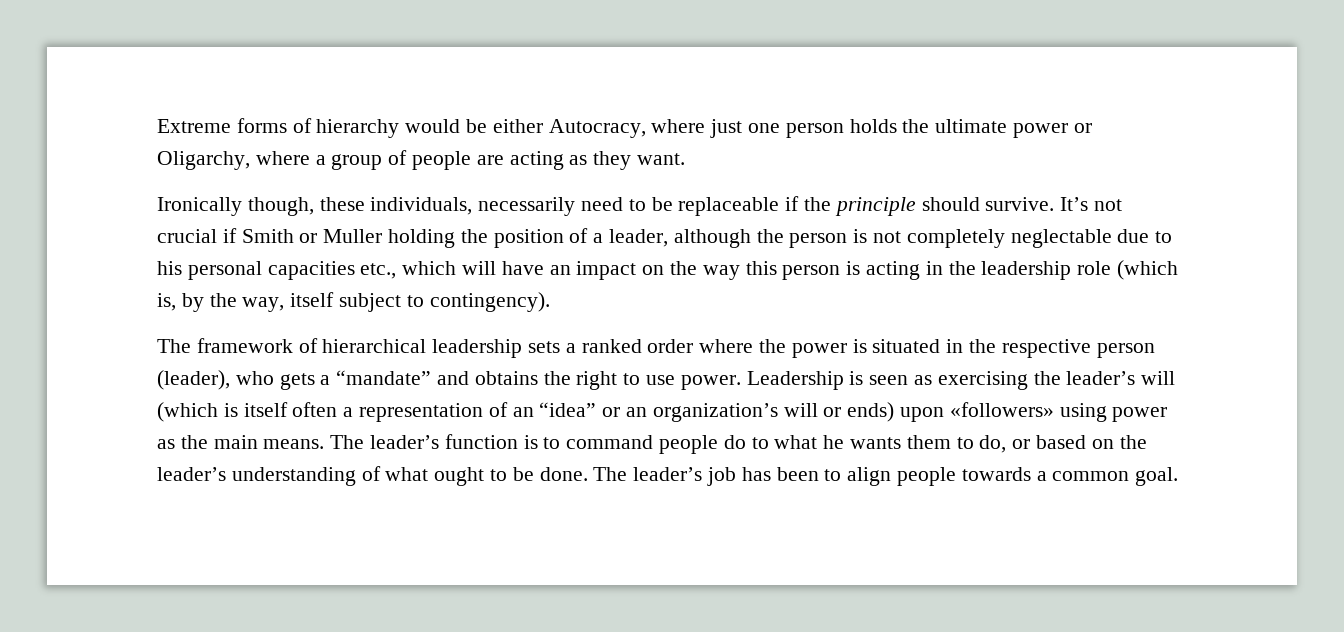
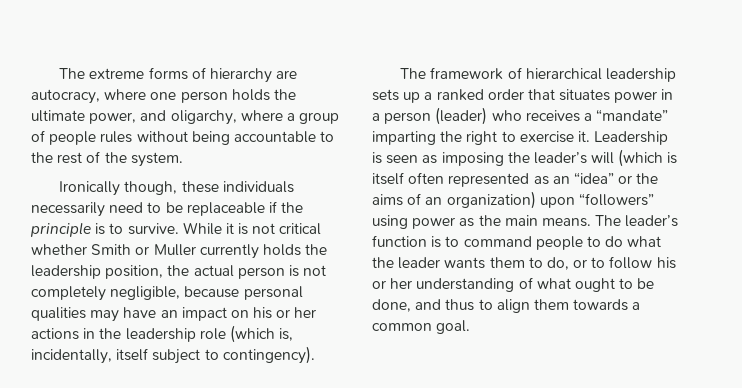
[157,119,231,133] Extreme -> [59,68,145,79] The extreme
[405,119,743,138] would be either Autocracy, where just -> [276,70,298,79] [31,89,147,104] are autocracy, where
[1013,123,1092,138] [157,151,250,170] power or Oligarchy, -> [89,110,237,125] power, and oligarchy,
[476,151,686,170] are acting as they want. -> [100,131,335,145] [31,151,183,167] rules without being accountable to the rest of the system.
[370,197,473,215] individuals, -> [222,181,294,193] individuals
[921,197,1123,211] [157,228,1173,248] [157,261,921,280] should survive. It’s not crucial if Smith or Muller holding the position of a leader, although the person is not completely neglectable due to his personal capacities etc., which will have an impact on the way this person is acting -> [95,222,322,235] [31,244,328,259] [31,265,327,279] [31,286,303,301] [31,307,317,322] [31,328,79,340] is to survive. While it is not critical whether Smith or Muller currently holds the leadership position, the actual person is not completely negligible, because personal qualities may have an impact on his or her actions
[181,293,285,312] by the way, -> [31,349,112,364] incidentally,
(561, 347) none -> [403,92,421,103] up
[699,339,1155,358] [157,370,538,390] where the power is situated in the respective person (leader), who gets a “mandate” and obtains -> [527,89,674,103] [372,107,669,125] [372,131,436,145] that situates power in a person (leader) who receives a “mandate” imparting
[646,375,741,390] use power. -> [519,131,590,143] exercise it.
[937,371,1028,390] exercising -> [441,152,504,166] imposing
[343,402,1054,422] a representation of an “idea” or an organization’s will or ends) upon «followers» -> [448,172,659,187] [372,191,654,209] represented as an “idea” or the aims of an organization) upon “followers”
[723,435,845,449] do to what he -> [586,236,662,247] [372,257,441,269] to do what the leader
[1036,435,1147,449] [157,467,226,481] based on the leader’s -> [591,256,676,269] [372,278,413,289] to follow his or her
[539,467,819,486] done. The leader’s job has been -> [372,299,475,312] done, and thus
[897,467,957,486] people -> [533,299,569,310] them

